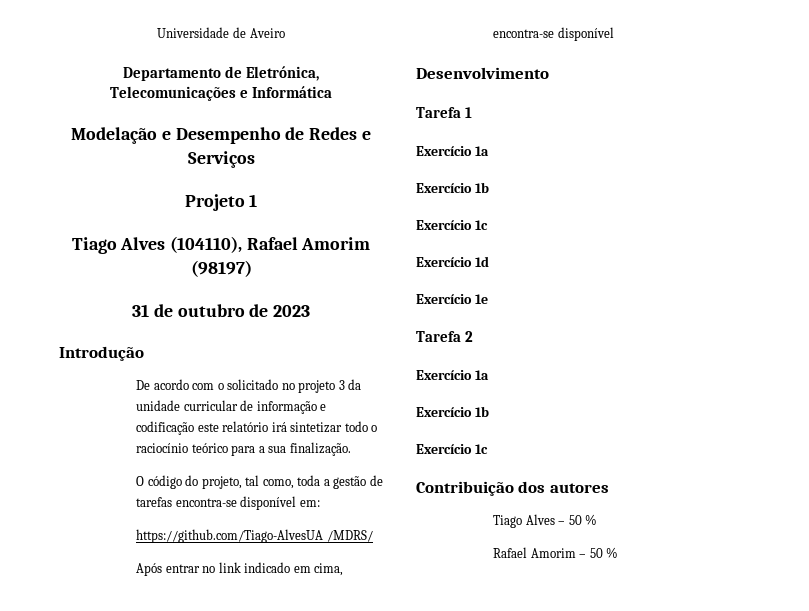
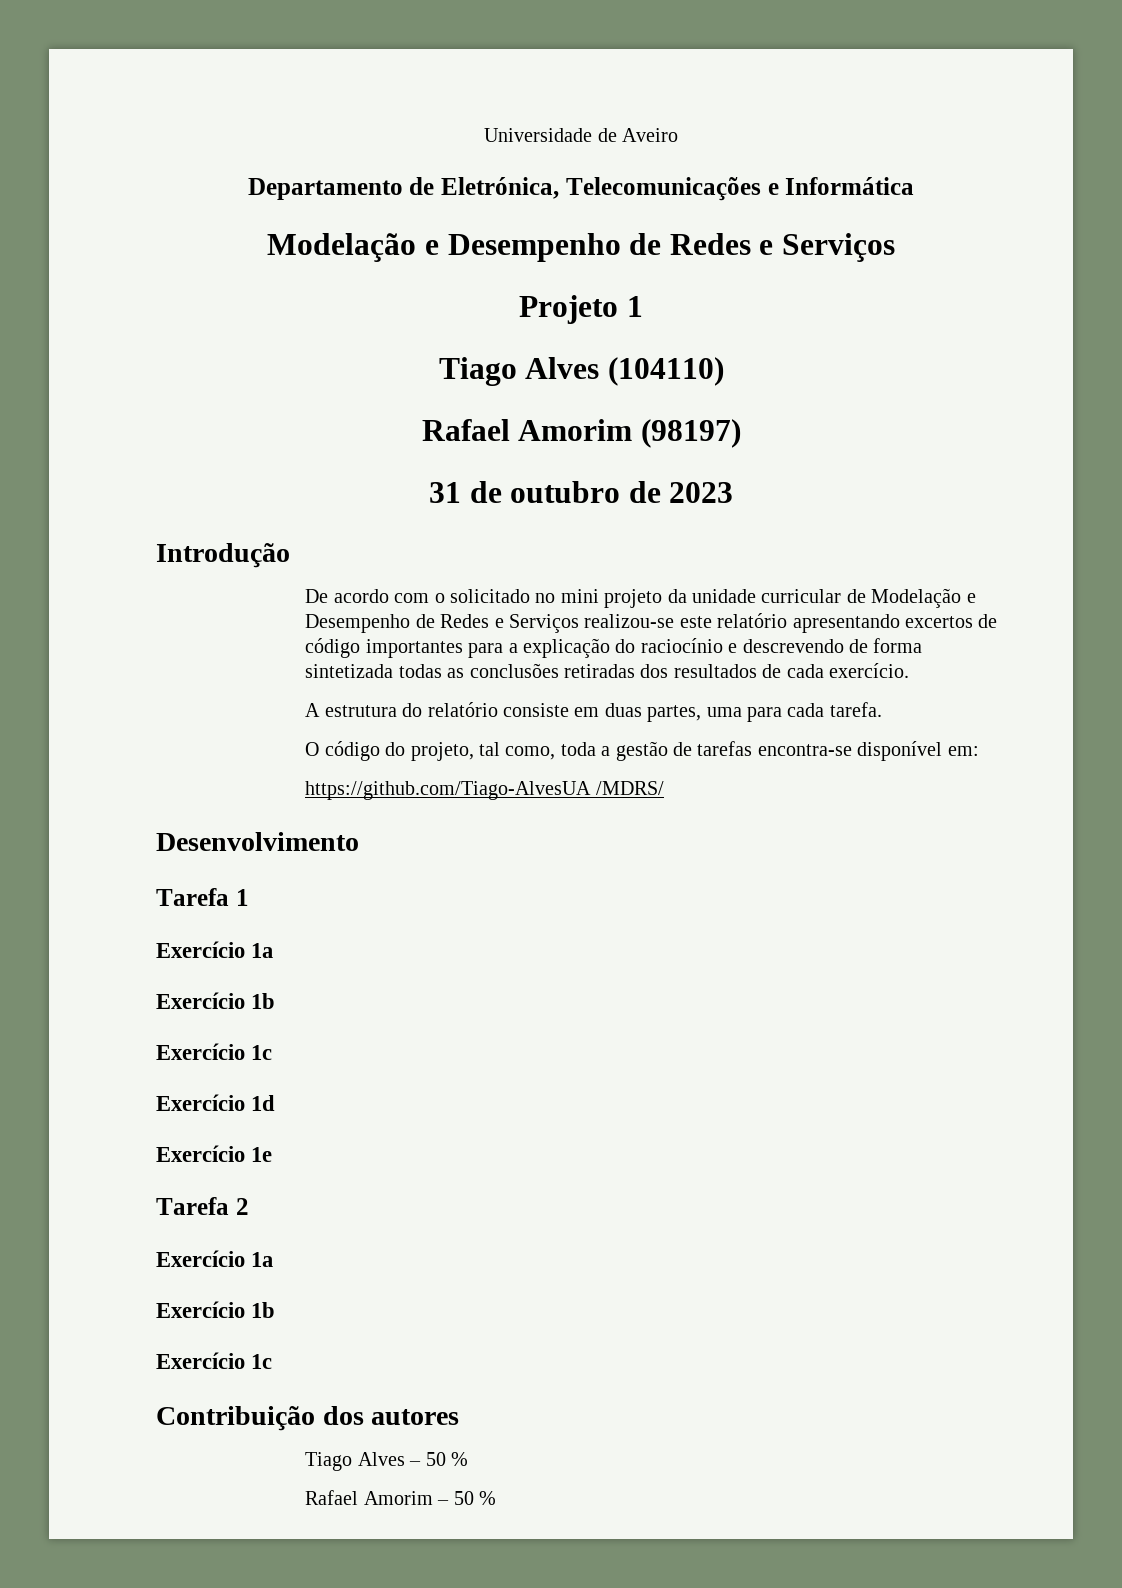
[170,236,242,253] (104110), -> [607,357,724,386] (104110) //
[298,380,345,393] projeto 3 -> [560,589,663,608] mini projeto
[256,401,327,414] [136,421,378,435] [136,442,351,456] informação e codificação este relatório irá sintetizar todo o raciocínio teórico para a sua finalização. -> [871,588,976,608] [305,613,998,633] [305,638,923,658] [305,663,910,678] [305,702,882,722] Modelação e Desempenho de Redes e Serviços realizou-se este relatório apresentando excertos de código importantes para a explicação do raciocínio e descrevendo de forma sintetizada todas as conclusões retiradas dos resultados de cada exercício. // A estrutura do relatório consiste em duas partes, uma para cada tarefa.
[136,562,344,576] [493,27,614,41] // Após entrar no link indicado em cima, encontra-se disponível -> (664, 788) none

